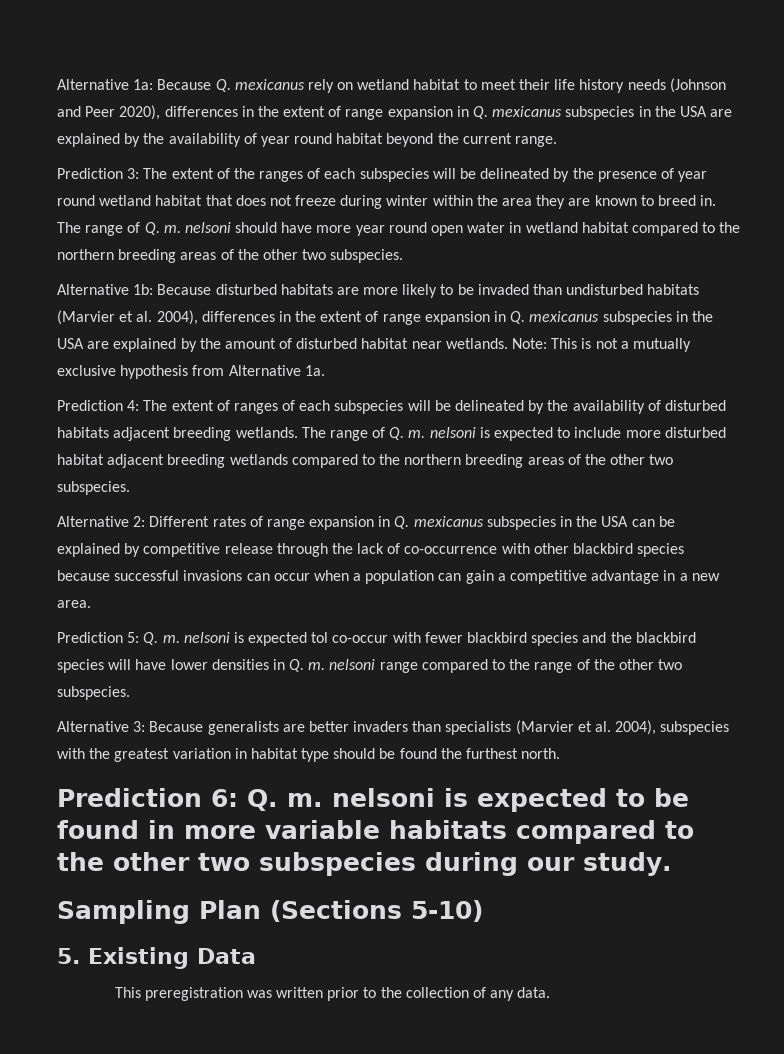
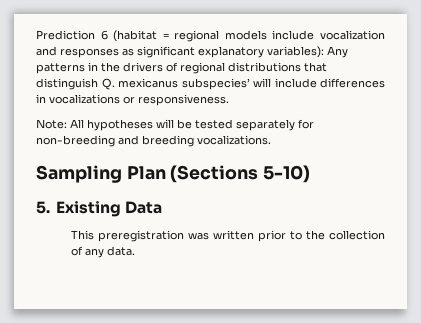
[57,78,726,93] [57,105,733,120] [57,133,558,147] [57,168,708,182] [57,195,717,209] [57,222,741,236] [57,249,404,263] [57,284,700,298] [57,310,713,325] [57,338,691,352] [57,365,325,379] [57,400,726,414] [57,427,726,441] [57,454,674,468] [57,481,130,495] [57,516,675,530] [57,543,685,557] [57,570,720,584] [57,600,91,608] [57,632,696,646] [57,659,683,673] [57,686,130,700] [57,720,730,735] [57,748,561,762] [57,788,689,812] [57,820,694,844] [57,852,672,876] Alternative 1a: Because Q. mexicanus rely on wetland habitat to meet their life history needs (Johnson and Peer 2020), differences in the extent of range expansion in Q. mexicanus subspecies in the USA are explained by the availability of year round habitat beyond the current range. // Prediction 3: The extent of the ranges of each subspecies will be delineated by the presence of year round wetland habitat that does not freeze during winter within the area they are known to breed in. The range of Q. m. nelsoni should have more year round open water in wetland habitat compared to the northern breeding areas of the other two subspecies. // Alternative 1b: Because disturbed habitats are more likely to be invaded than undisturbed habitats (Marvier et al. 2004), differences in the extent of range expansion in Q. mexicanus subspecies in the USA are explained by the amount of disturbed habitat near wetlands. Note: This is not a mutually exclusive hypothesis from Alternative 1a. // Prediction 4: The extent of ranges of each subspecies will be delineated by the availability of disturbed habitats adjacent breeding wetlands. The range of Q. m. nelsoni is expected to include more disturbed habitat adjacent breeding wetlands compared to the northern breeding areas of the other two subspecies. // Alternative 2: Different rates of range expansion in Q. mexicanus subspecies in the USA can be explained by competitive release through the lack of co-occurrence with other blackbird species because successful invasions can occur when a population can gain a competitive advantage in a new area. // Prediction 5: Q. m. nelsoni is expected tol co-occur with fewer blackbird species and the blackbird species will have lower densities in Q. m. nelsoni range compared to the range of the other two subspecies. // Alternative 3: Because generalists are better invaders than specialists (Marvier et al. 2004), subspecies with the greatest variation in habitat type should be found the furthest north. // Prediction 6: Q. m. nelsoni is expected to be found in more variable habitats compared to the other two subspecies during our study. -> [36,30,385,42] [36,46,348,58] [36,62,327,74] [36,78,385,90] [36,94,229,106] [36,119,314,131] [36,135,271,147] Prediction 6 (habitat = regional models include vocalization and responses as significant explanatory variables): Any patterns in the drivers of regional distributions that distinguish Q. mexicanus subspecies’ will include differences in vocalizations or responsiveness. // Note: All hypotheses will be tested separately for non-breeding and breeding vocalizations.

